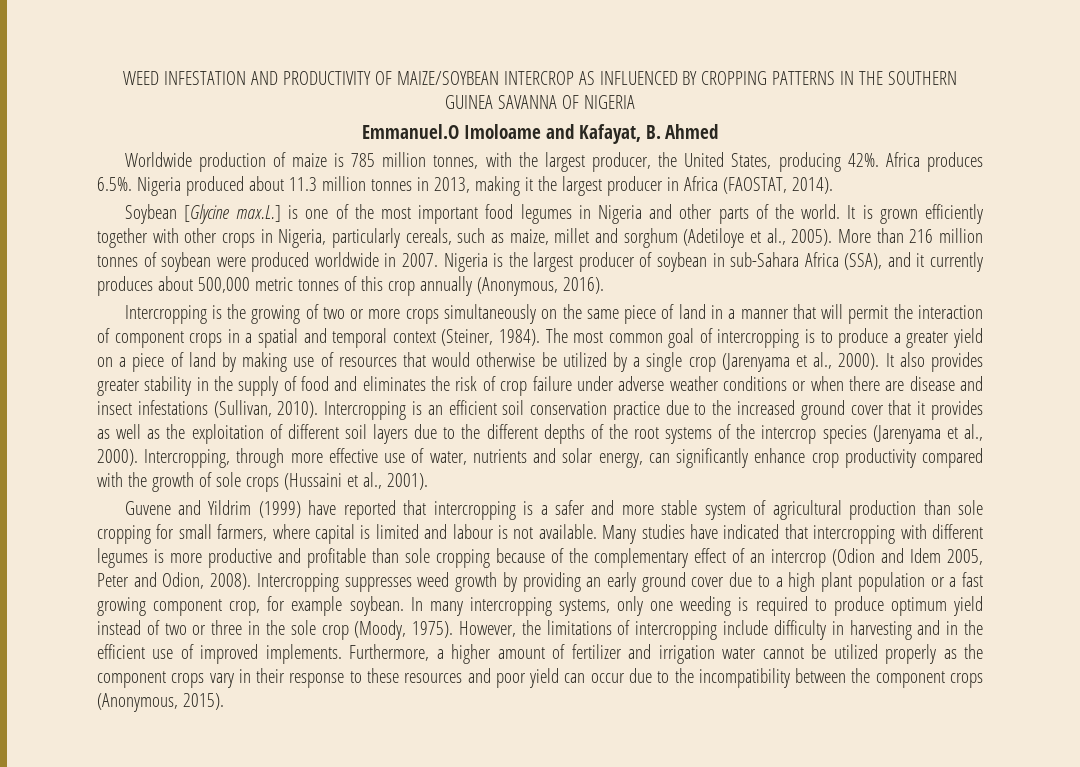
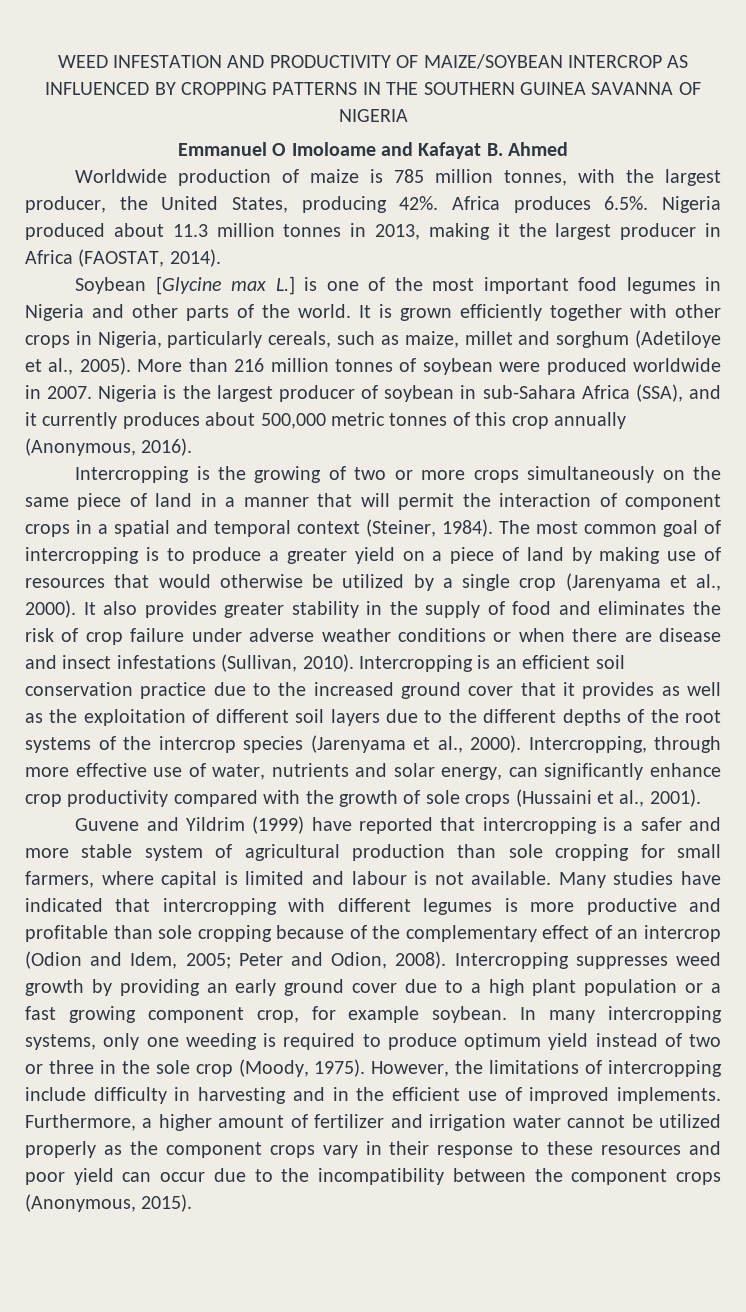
[361,124,459,139] Emmanuel.O -> [177,142,287,156] Emmanuel O
[578,124,641,144] Kafayat, -> [418,142,482,159] Kafayat
[235,205,281,222] max.L.] -> [231,276,295,295] max L.]
[910,548,983,565] Idem 2005, -> [130,952,231,969] Idem, 2005;

